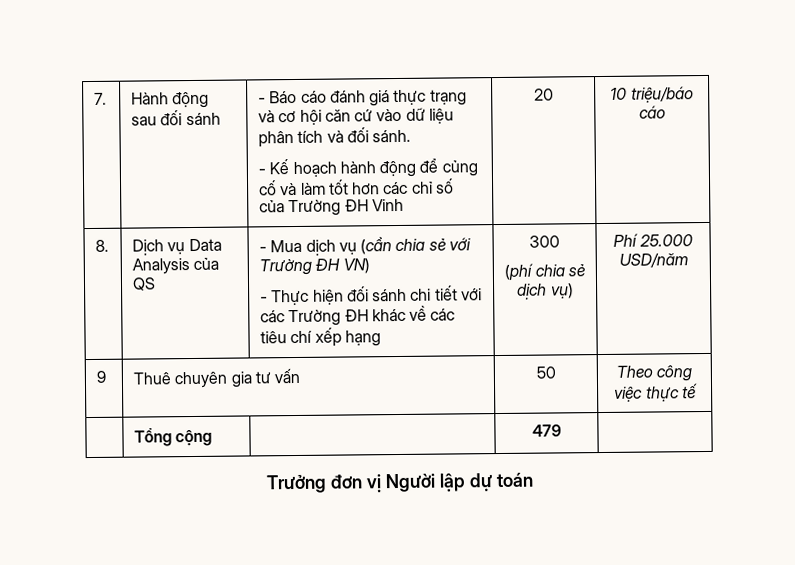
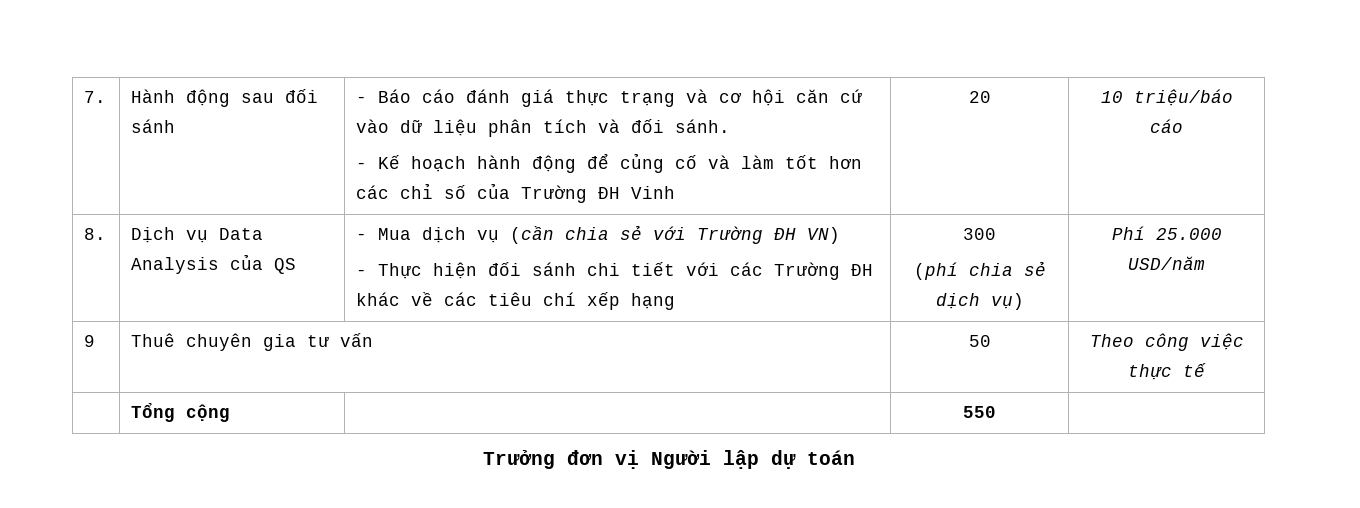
[531,424,562,437] 479 -> [963,406,996,418] 550

